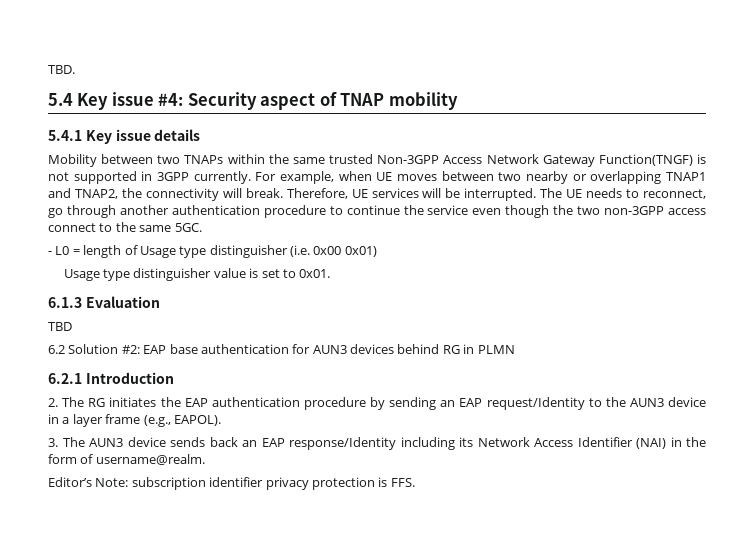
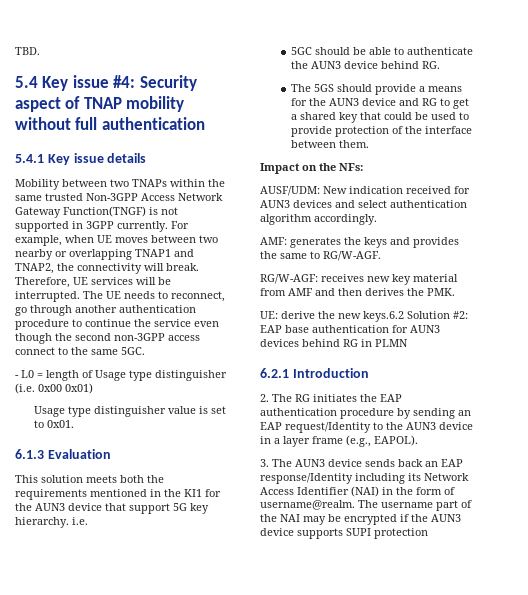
(458, 101) none -> [15,117,205,130] without full authentication
[577,206,601,215] two -> [75,333,111,341] second
[48,322,72,331] [48,345,65,354] TBD // 6.2 -> [15,475,164,483] [15,489,221,500] [15,503,209,514] [15,517,88,528] [291,47,474,55] [291,61,441,69] [291,84,463,95] [291,98,470,109] [291,112,470,123] [291,126,473,137] [291,140,370,148] [260,163,363,174] [260,186,470,196] [260,200,467,208] [260,214,377,225] [260,237,459,248] [260,251,381,261] [260,274,458,285] [260,288,455,296] [260,311,404,322] This solution meets both the requirements mentioned in the KI1 for the AUN3 device that support 5G key hierarchy. i.e. // 5GC should be able to authenticate the AUN3 device behind RG. // The 5GS should provide a means for the AUN3 device and RG to get a shared key that could be used to provide protection of the interface between them. // Impact on the NFs: // AUSF/UDM: New indication received for AUN3 devices and select authentication algorithm accordingly. // AMF: generates the keys and provides the same to RG/W-AGF. // RG/W-AGF: receives new key material from AMF and then derives the PMK. // UE: derive the new keys.6.2
[48,477,415,490] // Editor’s Note: subscription identifier privacy protection is FFS. -> [358,500,472,511] [260,514,461,525] [260,528,428,539] The username part of the NAI may be encrypted if the AUN3 device supports SUPI protection

